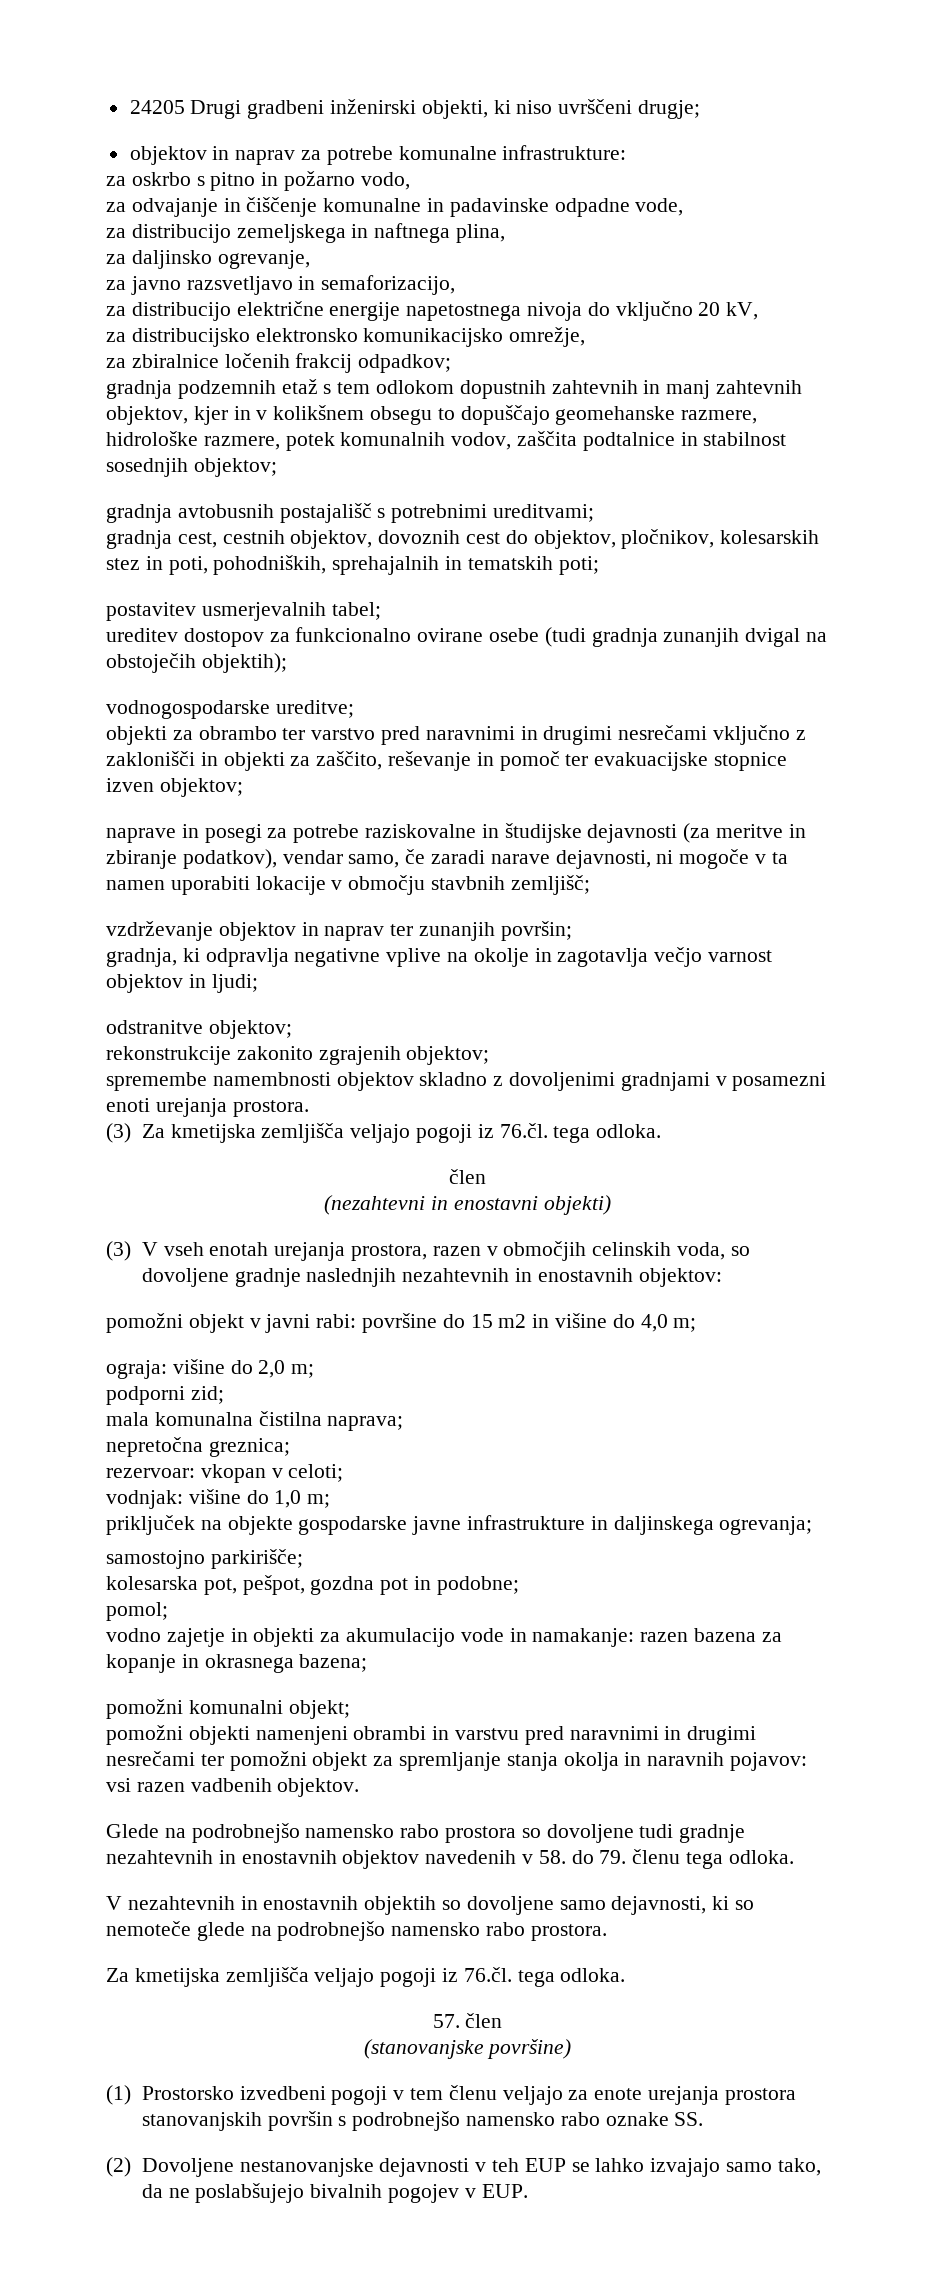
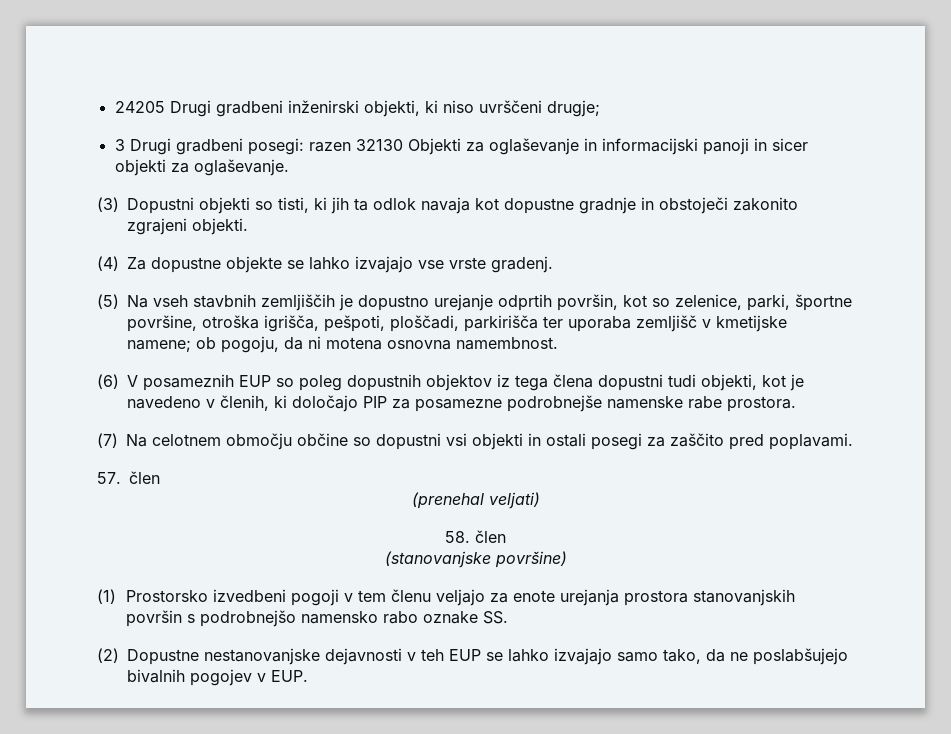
[129,145,627,165] [106,171,410,191] [106,197,684,217] [106,223,506,243] [106,250,310,269] [106,275,456,295] [106,301,759,321] [106,327,586,347] [106,353,452,373] [106,379,803,399] [106,405,758,425] [106,431,787,451] [106,458,277,477] [106,503,595,523] [106,529,820,549] [106,555,599,575] [106,602,381,621] [106,627,828,647] [106,653,287,673] [106,700,354,719] [106,725,806,745] [106,751,788,771] [106,778,243,797] [106,823,806,843] [106,849,788,869] [106,875,590,895] [106,921,572,941] [106,947,773,967] [106,974,258,993] [106,1020,292,1039] [106,1046,490,1065] [106,1072,827,1091] [106,1098,309,1117] [106,1123,662,1143] [449,1169,486,1184] [324,1195,611,1215] [106,1241,750,1261] [141,1268,722,1287] [106,1313,697,1333] [106,1359,315,1379] [106,1386,224,1405] [106,1411,404,1431] [106,1437,290,1457] [106,1464,344,1483] [106,1489,331,1509] [106,1515,813,1535] [106,1549,303,1569] [106,1575,519,1595] [106,1602,168,1621] [106,1628,782,1647] [106,1654,368,1673] [106,1699,350,1719] [106,1725,757,1745] [106,1751,808,1771] [106,1778,360,1797] [106,1823,746,1843] [106,1849,794,1869] [106,1896,755,1915] [106,1921,607,1941] [106,1967,626,1987] [432,2014,460,2028] objektov in naprav za potrebe komunalne infrastrukture: // za oskrbo s pitno in požarno vodo, // za odvajanje in čiščenje komunalne in padavinske odpadne vode, // za distribucijo zemeljskega in naftnega plina, // za daljinsko ogrevanje, // za javno razsvetljavo in semaforizacijo, // za distribucijo električne energije napetostnega nivoja do vključno 20 kV, // za distribucijsko elektronsko komunikacijsko omrežje, // za zbiralnice ločenih frakcij odpadkov; // gradnja podzemnih etaž s tem odlokom dopustnih zahtevnih in manj zahtevnih objektov, kjer in v kolikšnem obsegu to dopuščajo geomehanske razmere, hidrološke razmere, potek komunalnih vodov, zaščita podtalnice in stabilnost sosednjih objektov; // gradnja avtobusnih postajališč s potrebnimi ureditvami; // gradnja cest, cestnih objektov, dovoznih cest do objektov, pločnikov, kolesarskih stez in poti, pohodniških, sprehajalnih in tematskih poti; // postavitev usmerjevalnih tabel; // ureditev dostopov za funkcionalno ovirane osebe (tudi gradnja zunanjih dvigal na obstoječih objektih); // vodnogospodarske ureditve; // objekti za obrambo ter varstvo pred naravnimi in drugimi nesrečami vključno z zaklonišči in objekti za zaščito, reševanje in pomoč ter evakuacijske stopnice izven objektov; // naprave in posegi za potrebe raziskovalne in študijske dejavnosti (za meritve in zbiranje podatkov), vendar samo, če zaradi narave dejavnosti, ni mogoče v ta namen uporabiti lokacije v območju stavbnih zemljišč; // vzdrževanje objektov in naprav ter zunanjih površin; // gradnja, ki odpravlja negativne vplive na okolje in zagotavlja večjo varnost objektov in ljudi; // odstranitve objektov; // rekonstrukcije zakonito zgrajenih objektov; // spremembe namembnosti objektov skladno z dovoljenimi gradnjami v posamezni enoti urejanja prostora. // (3) Za kmetijska zemljišča veljajo pogoji iz 76.čl. tega odloka. // člen // (nezahtevni in enostavni objekti) // (3) V vseh enotah urejanja prostora, razen v območjih celinskih voda, so dovoljene gradnje naslednjih nezahtevnih in enostavnih objektov: // pomožni objekt v javni rabi: površine do 15 m2 in višine do 4,0 m; // ograja: višine do 2,0 m; // podporni zid; // mala komunalna čistilna naprava; // nepretočna greznica; // rezervoar: vkopan v celoti; // vodnjak: višine do 1,0 m; // priključek na objekte gospodarske javne infrastrukture in daljinskega ogrevanja; // samostojno parkirišče; // kolesarska pot, pešpot, gozdna pot in podobne; // pomol; // vodno zajetje in objekti za akumulacijo vode in namakanje: razen bazena za kopanje in okrasnega bazena; // pomožni komunalni objekt; // pomožni objekti namenjeni obrambi in varstvu pred naravnimi in drugimi nesrečami ter pomožni objekt za spremljanje stanja okolja in naravnih pojavov: vsi razen vadbenih objektov. // Glede na podrobnejšo namensko rabo prostora so dovoljene tudi gradnje nezahtevnih in enostavnih objektov navedenih v 58. do 79. členu tega odloka. // V nezahtevnih in enostavnih objektih so dovoljene samo dejavnosti, ki so nemoteče glede na podrobnejšo namensko rabo prostora. // Za kmetijska zemljišča veljajo pogoji iz 76.čl. tega odloka. // 57. -> [114,138,808,155] [114,159,289,176] [97,197,798,214] [127,218,248,235] [97,256,553,273] [97,294,852,311] [127,315,787,332] [127,336,558,353] [97,374,804,391] [127,395,796,412] [97,433,854,450] [97,471,160,484] [411,492,540,509] [445,531,470,543] 3 Drugi gradbeni posegi: razen 32130 Objekti za oglaševanje in informacijski panoji in sicer objekti za oglaševanje. // (3) Dopustni objekti so tisti, ki jih ta odlok navaja kot dopustne gradnje in obstoječi zakonito zgrajeni objekti. // (4) Za dopustne objekte se lahko izvajajo vse vrste gradenj. // (5) Na vseh stavbnih zemljiščih je dopustno urejanje odprtih površin, kot so zelenice, parki, športne površine, otroška igrišča, pešpoti, ploščadi, parkirišča ter uporaba zemljišč v kmetijske namene; ob pogoju, da ni motena osnovna namembnost. // (6) V posameznih EUP so poleg dopustnih objektov iz tega člena dopustni tudi objekti, kot je navedeno v členih, ki določajo PIP za posamezne podrobnejše namenske rabe prostora. // (7) Na celotnem območju občine so dopustni vsi objekti in ostali posegi za zaščito pred poplavami. // 57. člen // (prenehal veljati) // 58.
[141,2158,234,2177] Dovoljene -> [127,649,199,665] Dopustne

